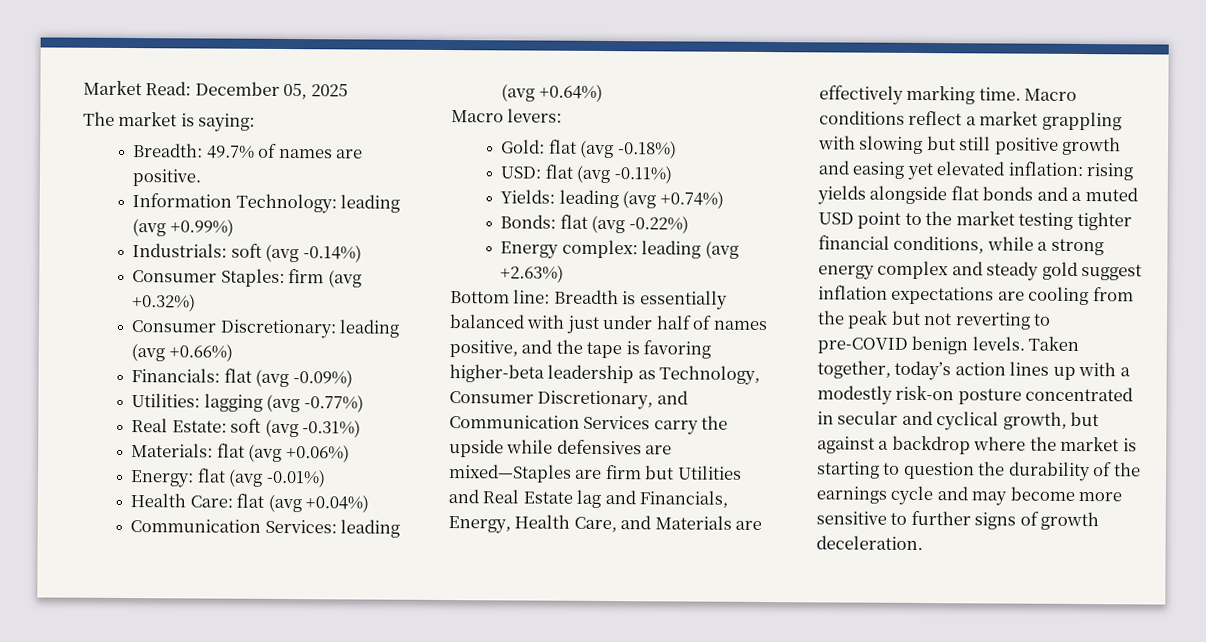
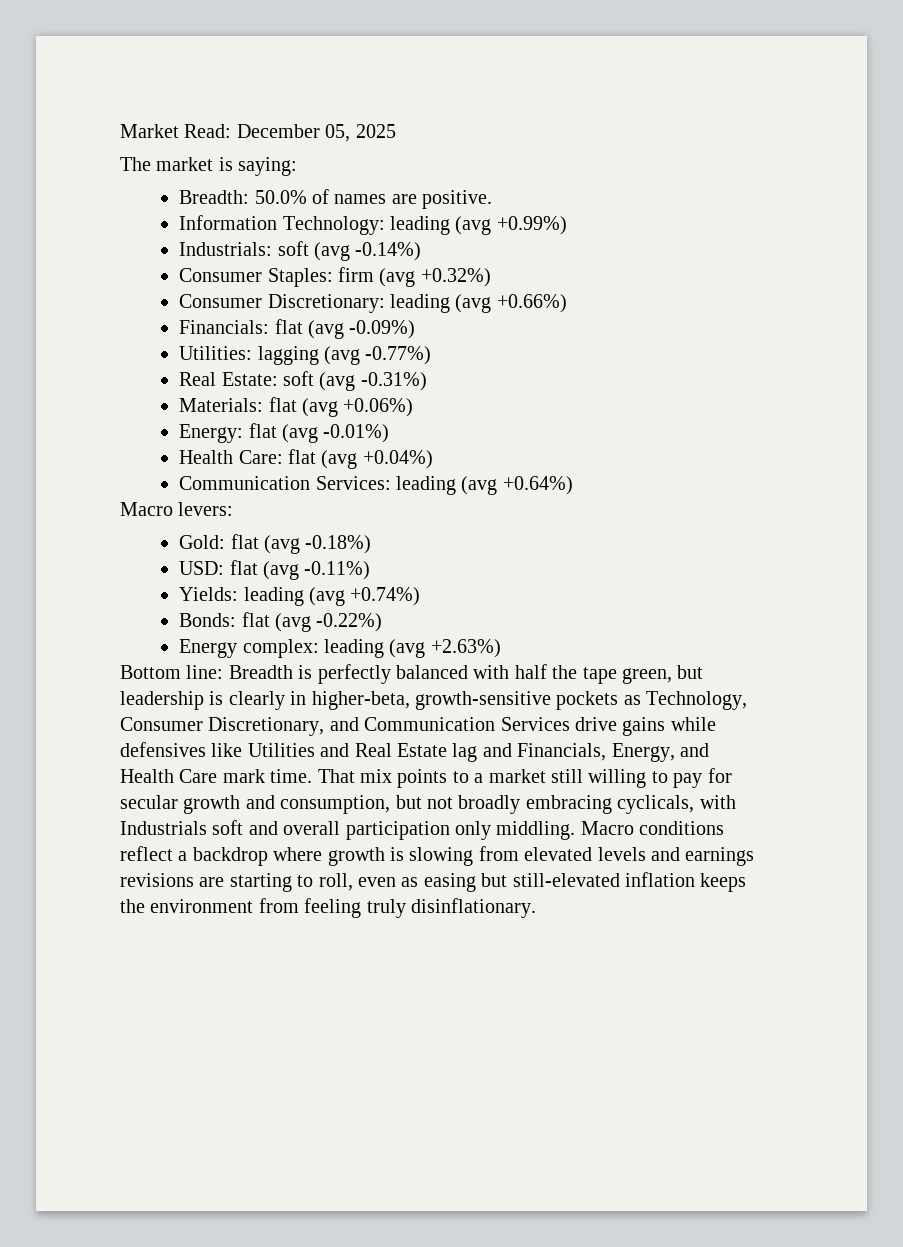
[206,145,255,159] 49.7% -> [254,190,307,204] 50.0%
[639,290,728,310] essentially -> [317,664,391,684] perfectly
[565,315,768,334] [449,339,712,359] [449,364,635,384] just under half of names positive, and the tape is favoring higher-beta leadership -> [514,664,704,684] [120,691,619,710] half the tape green, but leadership is clearly in higher-beta, growth-sensitive pockets
[653,415,729,435] [449,439,673,458] [448,464,675,483] carry the upside while defensives are mixed—Staples are firm but -> [575,717,716,736] [120,742,243,757] drive gains while defensives like
[514,514,763,533] [819,85,1078,105] [819,110,1122,131] [818,135,1122,156] [818,160,1135,181] [817,185,1138,205] [818,211,1132,231] [818,235,1104,256] [818,260,1143,281] [818,285,1134,306] [817,310,1052,330] [817,335,1080,355] [817,360,1131,381] [817,385,1134,405] [817,410,1100,431] [817,435,1137,455] [817,461,1141,482] [816,485,1123,506] [816,510,1100,531] [816,535,923,551] Health Care, and Materials are effectively marking time. Macro conditions reflect a market grappling with slowing but still positive growth and easing yet elevated inflation: rising yields alongside flat bonds and a muted USD point to the market testing tighter financial conditions, while a strong energy complex and steady gold suggest inflation expectations are cooling from the peak but not reverting to pre-COVID benign levels. Taken together, today’s action lines up with a modestly risk-on posture concentrated in secular and cyclical growth, but against a backdrop where the market is starting to question the durability of the earnings cycle and may become more sensitive to further signs of growth deceleration. -> [679,743,709,757] [120,768,732,788] [120,795,736,814] [120,820,725,840] [120,846,755,866] [120,872,747,892] [120,898,536,918] and Health Care mark time. That mix points to a market still willing to pay for secular growth and consumption, but not broadly embracing cyclicals, with Industrials soft and overall participation only middling. Macro conditions reflect a backdrop where growth is slowing from elevated levels and earnings revisions are starting to roll, even as easing but still-elevated inflation keeps the environment from feeling truly disinflationary.

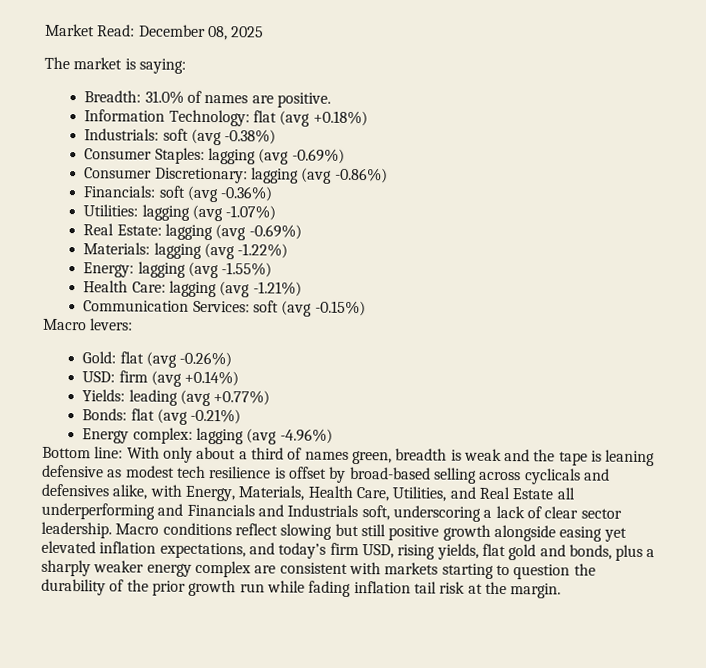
[325,124,351,142] 05, -> [206,25,228,41] 08,
[254,190,307,204] 50.0% -> [144,90,184,104] 31.0%
[390,216,567,235] leading (avg +0.99%) -> [252,110,368,127] flat (avg +0.18%)
[355,242,422,261] -0.14%) -> [224,129,277,145] -0.38%)
[338,267,491,287] firm (avg +0.32%) -> [207,148,345,165] lagging (avg -0.69%)
[390,294,567,313] [179,319,416,339] leading (avg +0.66%) // Financials: flat (avg -0.09%) -> [250,167,388,184] [83,185,274,203] lagging (avg -0.86%) // Financials: soft (avg -0.36%)
[365,346,432,365] -0.77%) -> [225,205,277,221] -1.07%)
[283,371,427,391] [179,397,414,417] [179,423,390,443] soft (avg -0.31%) // Materials: flat (avg +0.06%) // Energy: flat (avg -0.01%) -> [164,223,302,241] [83,242,289,260] [83,261,273,279] lagging (avg -0.69%) // Materials: lagging (avg -1.22%) // Energy: lagging (avg -1.55%)
[288,449,433,469] flat (avg +0.04%) -> [168,280,302,298] lagging (avg -1.21%)
[396,476,573,495] leading (avg +0.64%) -> [252,300,366,317] soft (avg -0.15%)
[305,535,372,554] -0.18%) -> [179,351,233,368] -0.26%)
[229,560,371,580] flat (avg -0.11%) -> [118,370,240,387] firm (avg +0.14%)
[350,587,421,606] +0.74%) -> [213,390,271,406] +0.77%)
[316,613,383,632] -0.22%) -> [190,408,242,425] -0.21%)
[324,639,501,658] leading (avg +2.63%) -> [195,427,333,445] lagging (avg -4.96%)
[228,664,704,684] [120,691,748,710] [120,717,716,736] [120,742,709,762] [120,768,732,788] [120,795,736,814] [120,820,725,840] [120,846,755,866] [120,872,747,892] [120,898,536,918] Breadth is perfectly balanced with half the tape green, but leadership is clearly in higher-beta, growth-sensitive pockets as Technology, Consumer Discretionary, and Communication Services drive gains while defensives like Utilities and Real Estate lag and Financials, Energy, and Health Care mark time. That mix points to a market still willing to pay for secular growth and consumption, but not broadly embracing cyclicals, with Industrials soft and overall participation only middling. Macro conditions reflect a backdrop where growth is slowing from elevated levels and earnings revisions are starting to roll, even as easing but still-elevated inflation keeps the environment from feeling truly disinflationary. -> [126,446,656,467] [42,464,610,485] [41,483,575,502] [41,502,622,522] [41,521,627,542] [41,540,656,561] [41,559,596,580] [41,578,562,599] With only about a third of names green, breadth is weak and the tape is leaning defensive as modest tech resilience is offset by broad-based selling across cyclicals and defensives alike, with Energy, Materials, Health Care, Utilities, and Real Estate all underperforming and Financials and Industrials soft, underscoring a lack of clear sector leadership. Macro conditions reflect slowing but still positive growth alongside easing yet elevated inflation expectations, and today’s firm USD, rising yields, flat gold and bonds, plus a sharply weaker energy complex are consistent with markets starting to question the durability of the prior growth run while fading inflation tail risk at the margin.

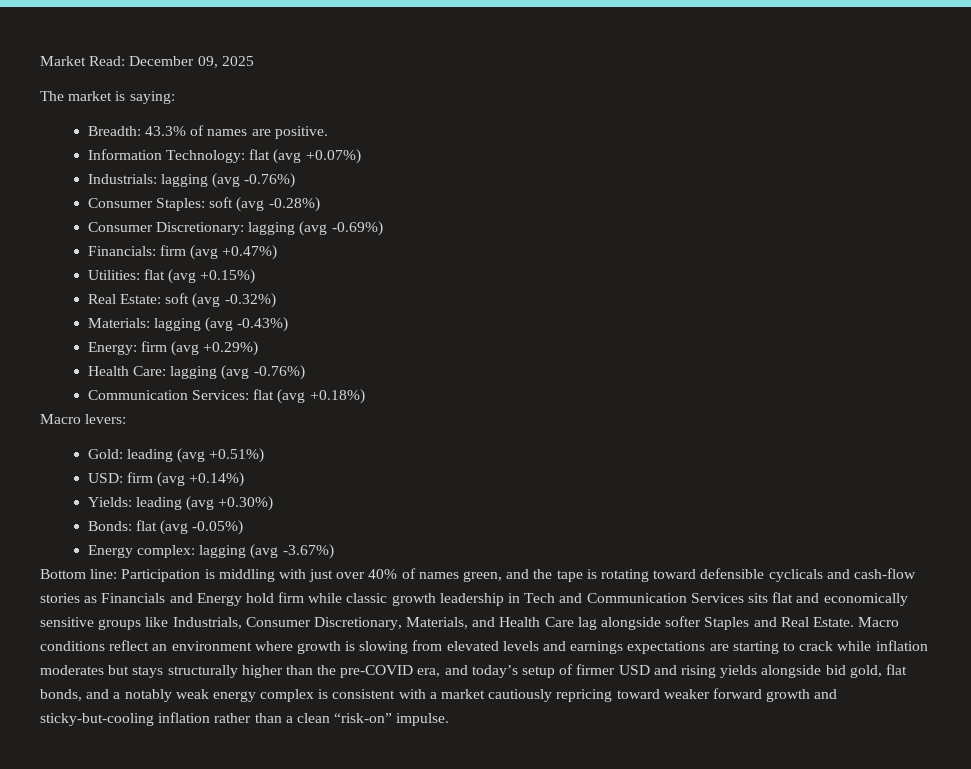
[206,25,228,41] 08, -> [197,56,218,68] 09,
[144,90,184,104] 31.0% -> [145,126,187,136] 43.3%
[312,110,368,127] +0.18%) -> [305,149,361,164] +0.07%)
[162,128,277,146] soft (avg -0.38%) -> [161,173,296,188] lagging (avg -0.76%)
[207,148,345,165] lagging (avg -0.69%) -> [209,197,320,212] soft (avg -0.28%)
[334,167,388,184] -0.86%) -> [331,221,383,236] -0.69%)
[158,185,274,203] [83,204,277,222] soft (avg -0.36%) // Utilities: lagging (avg -1.07%) -> [160,245,278,260] [87,269,256,284] firm (avg +0.47%) // Utilities: flat (avg +0.15%)
[164,223,302,241] lagging (avg -0.69%) -> [165,293,276,308] soft (avg -0.32%)
[237,243,289,259] -1.22%) -> [237,317,289,332] -0.43%)
[137,261,273,279] lagging (avg -1.55%) -> [141,341,259,356] firm (avg +0.29%)
[252,281,302,297] -1.21%) -> [253,365,305,380] -0.76%)
[252,300,366,317] soft (avg -0.15%) -> [253,389,365,404] flat (avg +0.18%)
[119,351,233,368] flat (avg -0.26%) -> [127,448,265,463] leading (avg +0.51%)
[213,390,271,406] +0.77%) -> [218,496,274,511] +0.30%)
[190,408,242,425] -0.21%) -> [192,520,244,535] -0.05%)
[279,428,333,444] -4.96%) -> [282,544,334,559] -3.67%)
[126,446,656,467] [42,464,610,485] [41,483,575,502] [41,502,622,522] [41,521,627,542] [41,540,656,561] [41,559,145,577] With only about a third of names green, breadth is weak and the tape is leaning defensive as modest tech resilience is offset by broad-based selling across cyclicals and defensives alike, with Energy, Materials, Health Care, Utilities, and Real Estate all underperforming and Financials and Industrials soft, underscoring a lack of clear sector leadership. Macro conditions reflect slowing but still positive growth alongside easing yet elevated inflation expectations, and today’s firm USD, rising yields, flat gold and bonds, plus a sharply weaker -> [121,568,916,582] [40,592,908,606] [40,616,900,630] [40,640,928,654] [40,664,907,678] [40,689,209,702] Participation is middling with just over 40% of names green, and the tape is rotating toward defensible cyclicals and cash-flow stories as Financials and Energy hold firm while classic growth leadership in Tech and Communication Services sits flat and economically sensitive groups like Industrials, Consumer Discretionary, Materials, and Health Care lag alongside softer Staples and Real Estate. Macro conditions reflect an environment where growth is slowing from elevated levels and earnings expectations are starting to crack while inflation moderates but stays structurally higher than the pre-COVID era, and today’s setup of firmer USD and rising yields alongside bid gold, flat bonds, and a notably weak
[254,565,277,574] are -> [318,689,329,699] is
[384,562,596,580] [41,578,562,599] markets starting to question the durability of the prior growth run while fading inflation tail risk at the margin. -> [429,688,838,702] [40,712,450,726] a market cautiously repricing toward weaker forward growth and sticky-but-cooling inflation rather than a clean “risk-on” impulse.

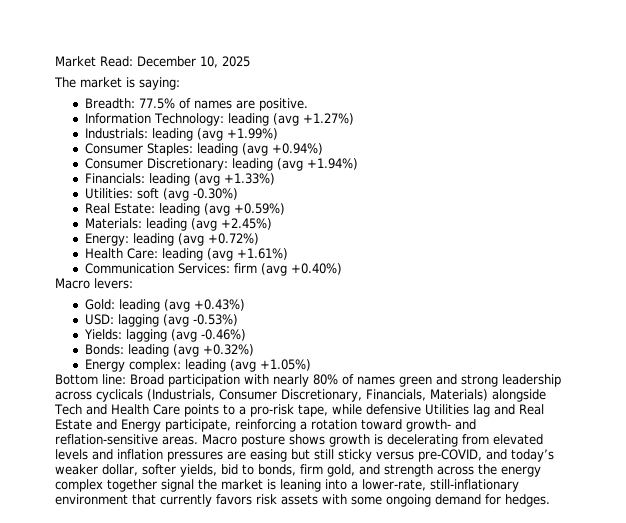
[197,56,218,68] 09, -> [200,56,218,68] 10,
[145,126,187,136] 43.3% -> [138,98,175,109] 77.5%
[249,149,361,164] [87,173,296,188] flat (avg +0.07%) // Industrials: lagging (avg -0.76%) -> [227,113,354,126] [84,128,278,141] leading (avg +1.27%) // Industrials: leading (avg +1.99%)
[209,197,320,212] soft (avg -0.28%) -> [196,143,323,156] leading (avg +0.94%)
[248,221,383,236] [87,245,278,260] [87,269,256,284] [87,293,276,308] [87,317,289,332] [87,341,259,356] lagging (avg -0.69%) // Financials: firm (avg +0.47%) // Utilities: flat (avg +0.15%) // Real Estate: soft (avg -0.32%) // Materials: lagging (avg -0.43%) // Energy: firm (avg +0.29%) -> [231,158,358,171] [84,173,275,186] [84,188,238,201] [84,203,285,216] [84,218,272,231] [84,233,259,246] leading (avg +1.94%) // Financials: leading (avg +1.33%) // Utilities: soft (avg -0.30%) // Real Estate: leading (avg +0.59%) // Materials: leading (avg +2.45%) // Energy: leading (avg +0.72%)
[170,365,305,380] lagging (avg -0.76%) -> [161,248,288,261] leading (avg +1.61%)
[253,389,365,404] flat (avg +0.18%) -> [233,263,342,276] firm (avg +0.40%)
[209,448,265,463] +0.51%) -> [193,299,245,311] +0.43%)
[127,472,245,487] [87,496,274,511] [87,520,244,535] firm (avg +0.14%) // Yields: leading (avg +0.30%) // Bonds: flat (avg -0.05%) -> [117,314,238,327] [83,329,246,342] [84,344,254,357] lagging (avg -0.53%) // Yields: lagging (avg -0.46%) // Bonds: leading (avg +0.32%)
[199,544,334,559] lagging (avg -3.67%) -> [184,359,311,372] leading (avg +1.05%)
[121,568,916,582] [40,592,908,606] [40,616,900,630] [40,640,293,651] Participation is middling with just over 40% of names green, and the tape is rotating toward defensible cyclicals and cash-flow stories as Financials and Energy hold firm while classic growth leadership in Tech and Communication Services sits flat and economically sensitive groups like Industrials, Consumer Discretionary, Materials, and Health Care lag alongside softer Staples and Real Estate. Macro conditions reflect an environment where -> [130,374,561,387] [55,389,546,402] [54,404,544,417] [55,419,476,432] [55,434,325,447] Broad participation with nearly 80% of names green and strong leadership across cyclicals (Industrials, Consumer Discretionary, Financials, Materials) alongside Tech and Health Care points to a pro‑risk tape, while defensive Utilities lag and Real Estate and Energy participate, reinforcing a rotation toward growth- and reflation-sensitive areas. Macro posture shows
[359,641,409,654] slowing -> [387,434,458,447] decelerating
[570,640,928,654] [40,664,907,678] [40,688,838,702] [40,712,450,726] earnings expectations are starting to crack while inflation moderates but stays structurally higher than the pre-COVID era, and today’s setup of firmer USD and rising yields alongside bid gold, flat bonds, and a notably weak energy complex is consistent with a market cautiously repricing toward weaker forward growth and sticky-but-cooling inflation rather than a clean “risk-on” impulse. -> [117,449,554,462] [55,464,541,477] [55,479,519,492] [55,494,550,507] inflation pressures are easing but still sticky versus pre-COVID, and today’s weaker dollar, softer yields, bid to bonds, firm gold, and strength across the energy complex together signal the market is leaning into a lower‑rate, still‑inflationary environment that currently favors risk assets with some ongoing demand for hedges.

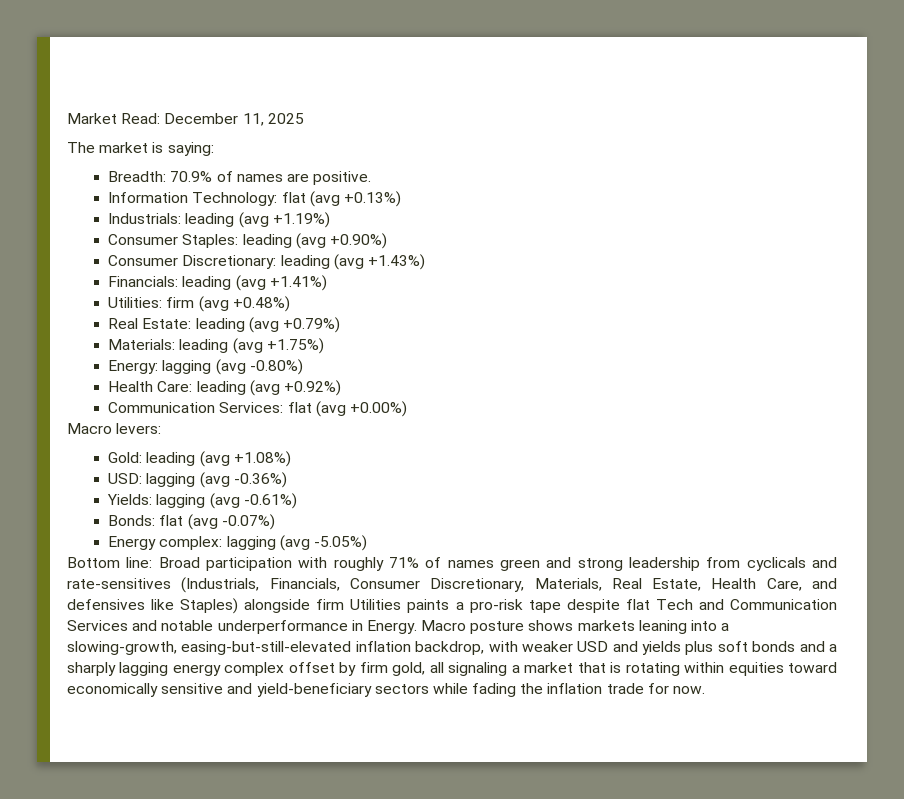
[200,56,218,68] 10, -> [242,113,264,126] 11,
[138,98,175,109] 77.5% -> [170,171,213,182] 70.9%
[227,113,354,126] leading (avg +1.27%) -> [281,191,402,207] flat (avg +0.13%)
[226,128,278,140] +1.99%) -> [272,212,330,228] +1.19%)
[271,143,323,155] +0.94%) -> [330,233,388,249] +0.90%)
[306,158,358,170] +1.94%) -> [368,254,426,270] +1.43%)
[223,173,275,185] +1.33%) -> [269,275,327,291] +1.41%)
[136,188,238,201] soft (avg -0.30%) -> [166,296,290,312] firm (avg +0.48%)
[233,203,285,215] +0.59%) -> [283,317,341,333] +0.79%)
[220,218,272,230] +2.45%) -> [266,338,324,354] +1.75%)
[132,233,259,246] leading (avg +0.72%) -> [162,359,303,375] lagging (avg -0.80%)
[236,248,288,260] +1.61%) -> [284,380,342,396] +0.92%)
[233,263,342,276] firm (avg +0.40%) -> [287,401,408,417] flat (avg +0.00%)
[193,299,245,311] +0.43%) -> [233,451,291,467] +1.08%)
[192,314,238,326] -0.53%) -> [233,472,287,488] -0.36%)
[200,329,246,341] -0.46%) -> [243,493,297,509] -0.61%)
[127,344,254,357] leading (avg +0.32%) -> [159,514,275,530] flat (avg -0.07%)
[184,359,311,372] leading (avg +1.05%) -> [226,535,368,551] lagging (avg -5.05%)
[273,374,338,387] nearly 80% -> [333,557,419,571] roughly 71%
[55,389,546,402] [54,404,544,417] [55,419,476,432] [55,434,543,447] [55,449,554,462] [55,464,541,477] [55,479,519,492] [55,494,550,507] across cyclicals (Industrials, Consumer Discretionary, Financials, Materials) alongside Tech and Health Care points to a pro‑risk tape, while defensive Utilities lag and Real Estate and Energy participate, reinforcing a rotation toward growth- and reflation-sensitive areas. Macro posture shows growth is decelerating from elevated levels and inflation pressures are easing but still sticky versus pre-COVID, and today’s weaker dollar, softer yields, bid to bonds, firm gold, and strength across the energy complex together signal the market is leaning into a lower‑rate, still‑inflationary environment that currently favors risk assets with some ongoing demand for hedges. -> [706,557,837,571] [67,577,837,593] [67,598,837,614] [67,620,730,634] [67,641,837,655] [67,662,838,676] [67,683,706,697] from cyclicals and rate-sensitives (Industrials, Financials, Consumer Discretionary, Materials, Real Estate, Health Care, and defensives like Staples) alongside firm Utilities paints a pro-risk tape despite flat Tech and Communication Services and notable underperformance in Energy. Macro posture shows markets leaning into a slowing-growth, easing-but-still-elevated inflation backdrop, with weaker USD and yields plus soft bonds and a sharply lagging energy complex offset by firm gold, all signaling a market that is rotating within equities toward economically sensitive and yield-beneficiary sectors while fading the inflation trade for now.

